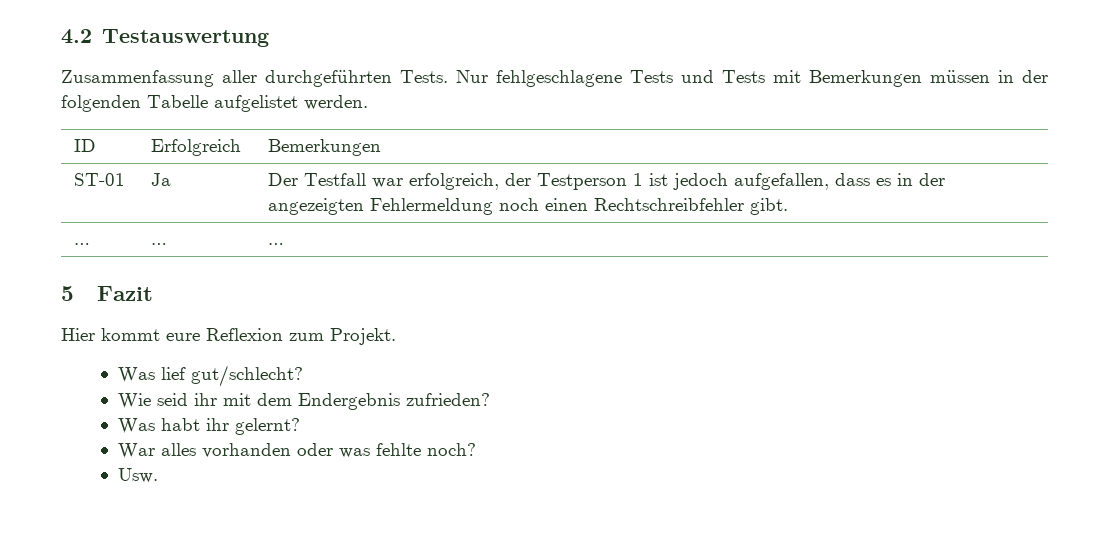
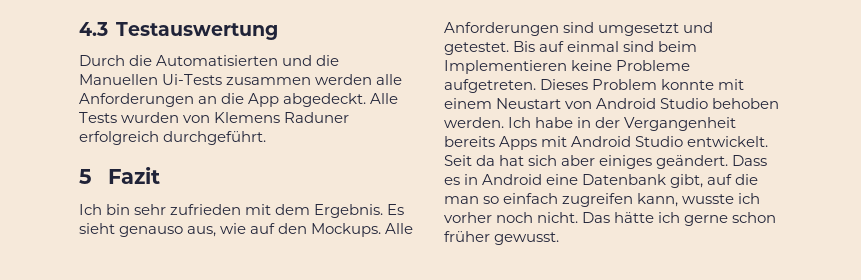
[61,29,92,44] 4.2 -> [79,22,108,36] 4.3
[61,70,1048,87] [61,95,368,112] [73,139,96,152] [150,139,241,156] [267,139,381,156] [73,173,125,186] [150,173,171,186] [267,173,945,190] [267,198,788,215] [73,243,90,245] [150,243,167,245] [267,243,284,245] [61,286,154,301] [61,328,396,345] [118,365,304,387] [118,393,491,410] [118,418,301,435] [118,443,477,459] [118,468,159,483] Zusammenfassung aller durchgeführten Tests. Nur fehlgeschlagene Tests und Tests mit Bemerkungen müssen in der folgenden Tabelle aufgelistet werden. // ID | Erfolgreich | Bemerkungen // ST-01 | Ja | Der Testfall war erfolgreich, der Testperson 1 ist jedoch aufgefallen, dass es in der angezeigten Fehlermeldung noch einen Rechtschreibfehler gibt. // … | … | … // 5 Fazit // Hier kommt eure Reflexion zum Projekt. // Was lief gut/schlecht? // Wie seid ihr mit dem Endergebnis zufrieden? // Was habt ihr gelernt? // War alles vorhanden oder was fehlte noch? // Usw. -> [79,55,340,66] [79,74,403,85] [79,93,399,107] [79,112,350,123] [79,131,267,145] [79,167,160,184] [79,204,405,218] [79,223,414,237] [444,22,714,36] [444,41,698,55] [444,60,691,74] [444,79,745,93] [444,98,780,109] [444,117,737,131] [444,136,769,150] [444,155,768,169] [444,174,759,188] [444,193,761,207] [444,212,777,226] [444,231,560,245] Durch die Automatisierten und die Manuellen Ui-Tests zusammen werden alle Anforderungen an die App abgedeckt. Alle Tests wurden von Klemens Raduner erfolgreich durchgeführt. // 5 Fazit // Ich bin sehr zufrieden mit dem Ergebnis. Es sieht genauso aus, wie auf den Mockups. Alle Anforderungen sind umgesetzt und getestet. Bis auf einmal sind beim Implementieren keine Probleme aufgetreten. Dieses Problem konnte mit einem Neustart von Android Studio behoben werden. Ich habe in der Vergangenheit bereits Apps mit Android Studio entwickelt. Seit da hat sich aber einiges geändert. Dass es in Android eine Datenbank gibt, auf die man so einfach zugreifen kann, wusste ich vorher noch nicht. Das hätte ich gerne schon früher gewusst.

